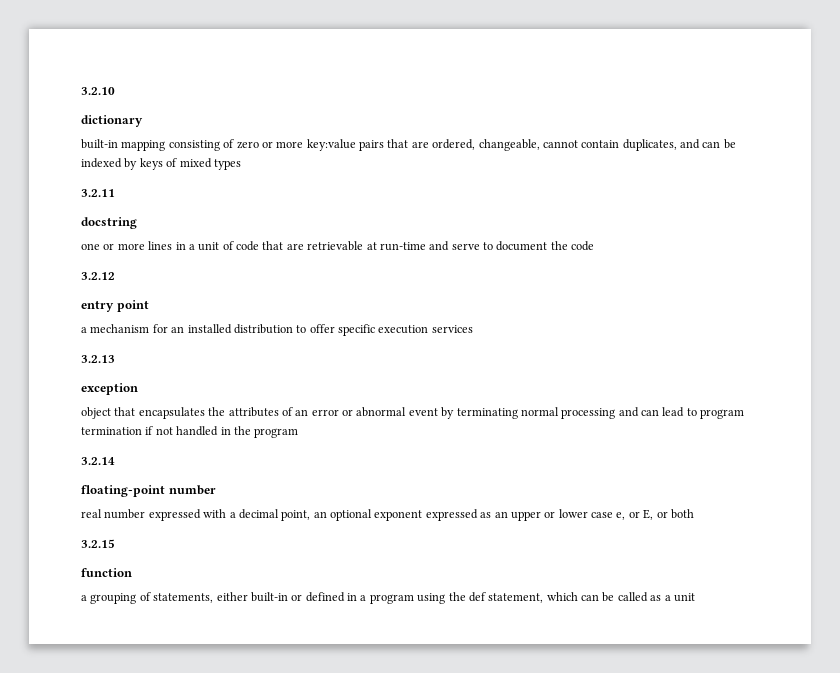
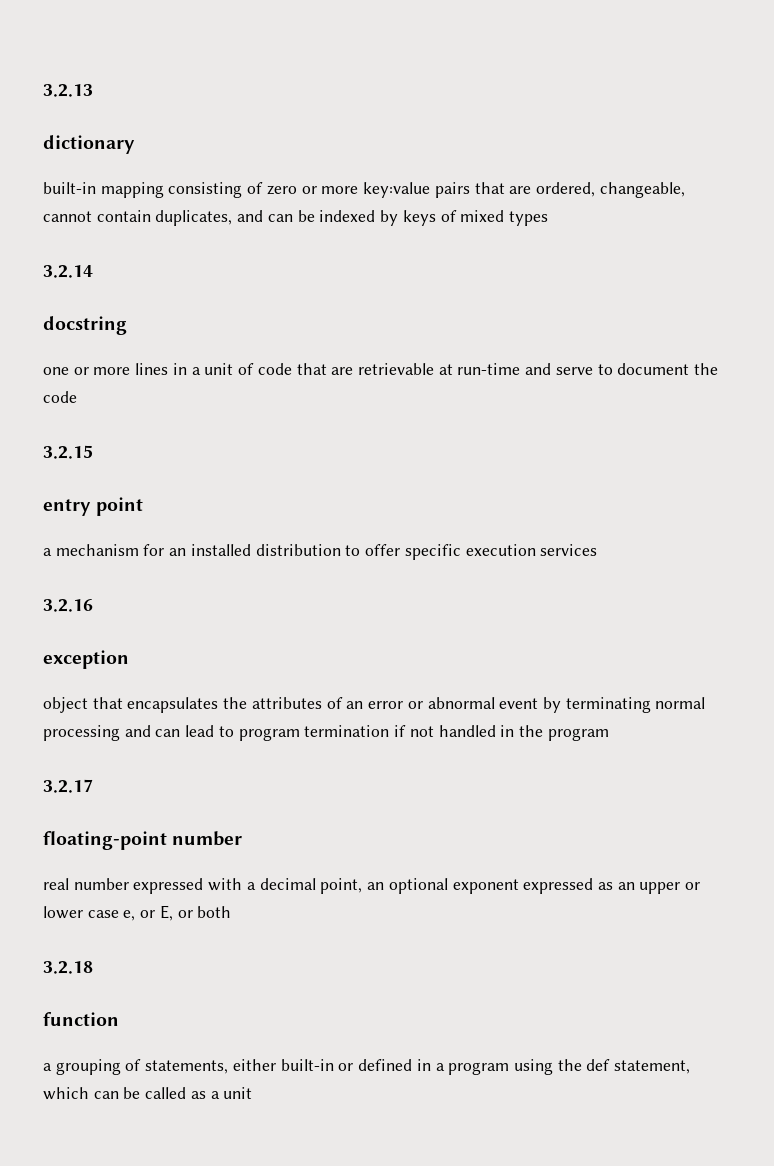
[81,87,115,95] 3.2.10 -> [43,84,93,97] 3.2.13
[81,189,115,197] 3.2.11 -> [43,265,93,278] 3.2.14
[81,272,115,280] 3.2.12 -> [43,445,93,459] 3.2.15
[81,355,115,363] 3.2.13 -> [43,599,93,612] 3.2.16
[81,457,115,465] 3.2.14 -> [43,779,93,793] 3.2.17
[81,539,115,548] 3.2.15 -> [43,961,93,974] 3.2.18

